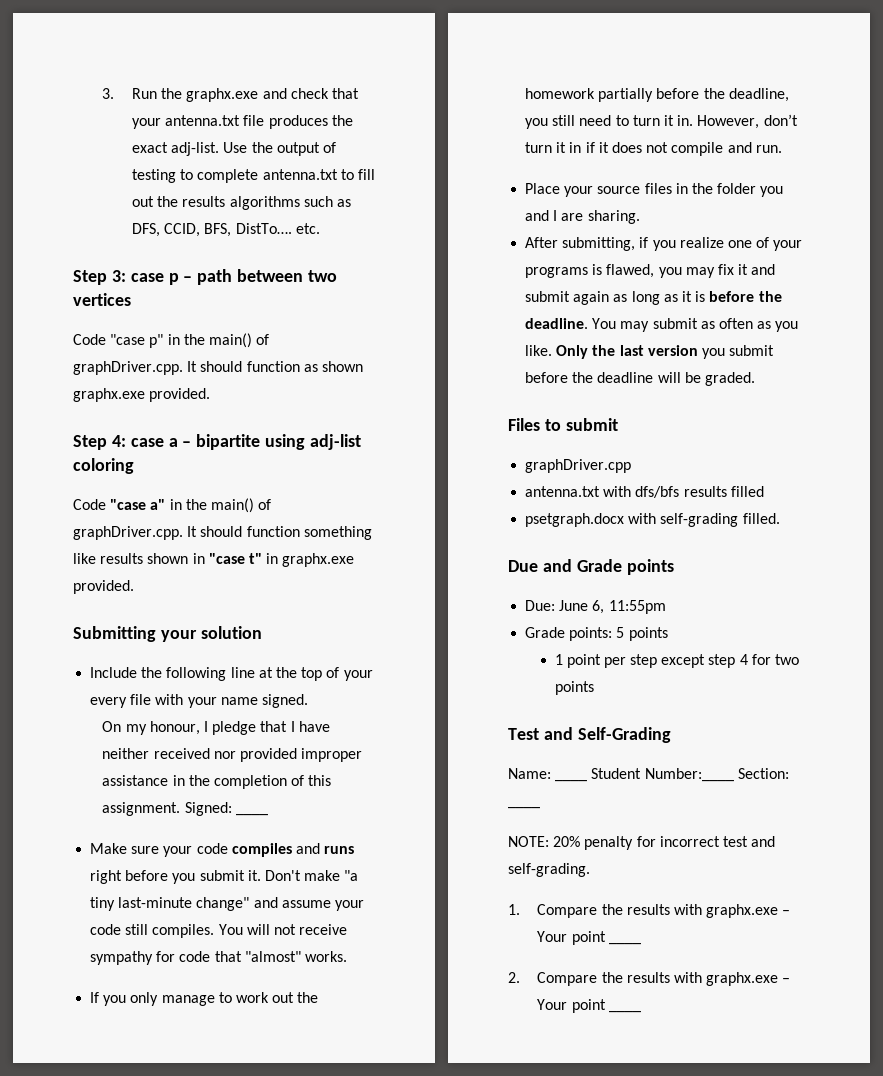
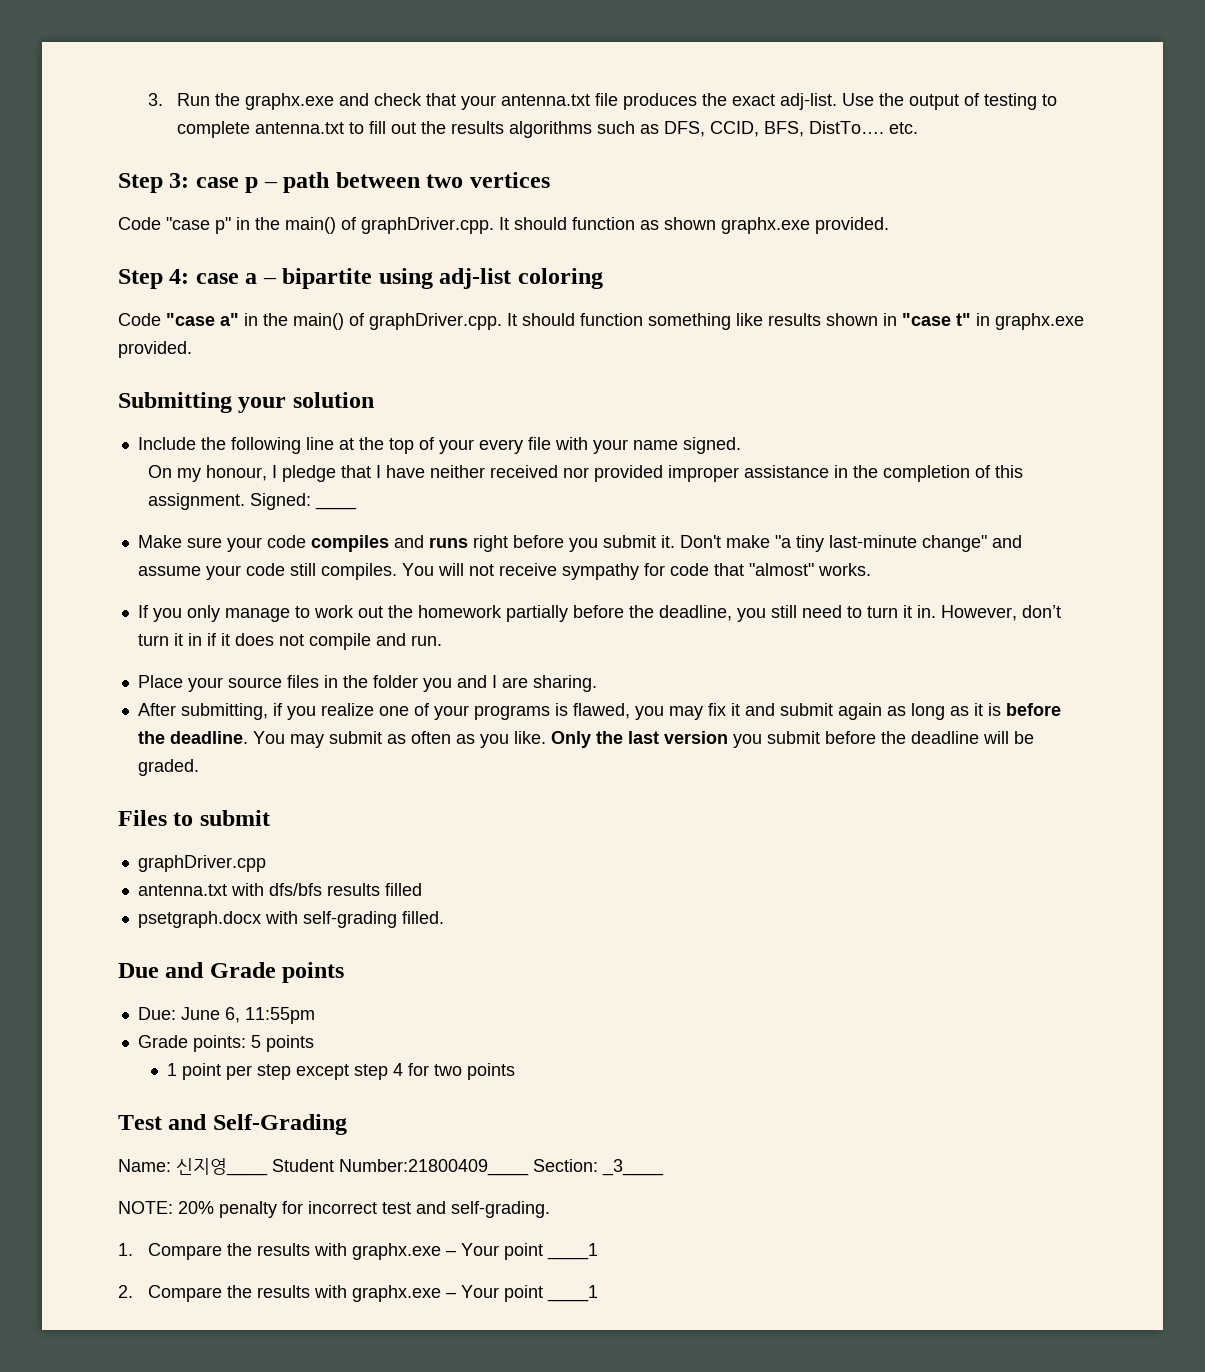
[555,779,588,782] [591,768,789,782] [508,806,540,809] ____ Student Number:____ Section: ____ -> [176,1158,664,1176] 신지영____ Student Number:21800409____ Section: _3____
[608,942,641,945] ____ -> [546,1243,598,1260] ____1
[608,1010,641,1013] ____ -> [546,1285,598,1302] ____1

